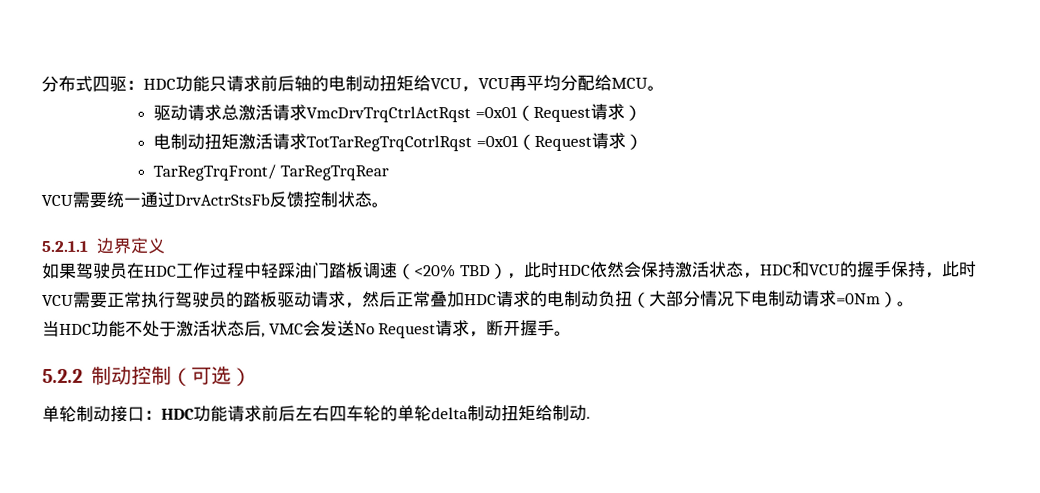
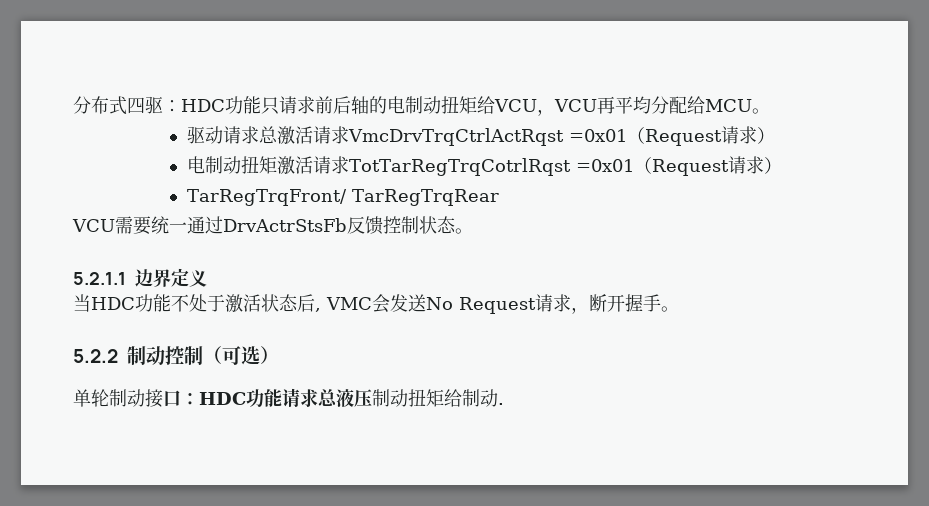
[42,261,977,280] [42,290,915,309] // 如果驾驶员在HDC工作过程中轻踩油门踏板调速（<20% TBD），此时HDC依然会保持激活状态，HDC和VCU的握手保持，此时VCU需要正常执行驾驶员的踏板驱动请求，然后正常叠加HDC请求的电制动负扭（大部分情况下电制动请求=0Nm）。 -> (207, 278) none
[261,405,468,422] 前后左右四车轮的单轮delta -> [318,389,372,407] 总液压

